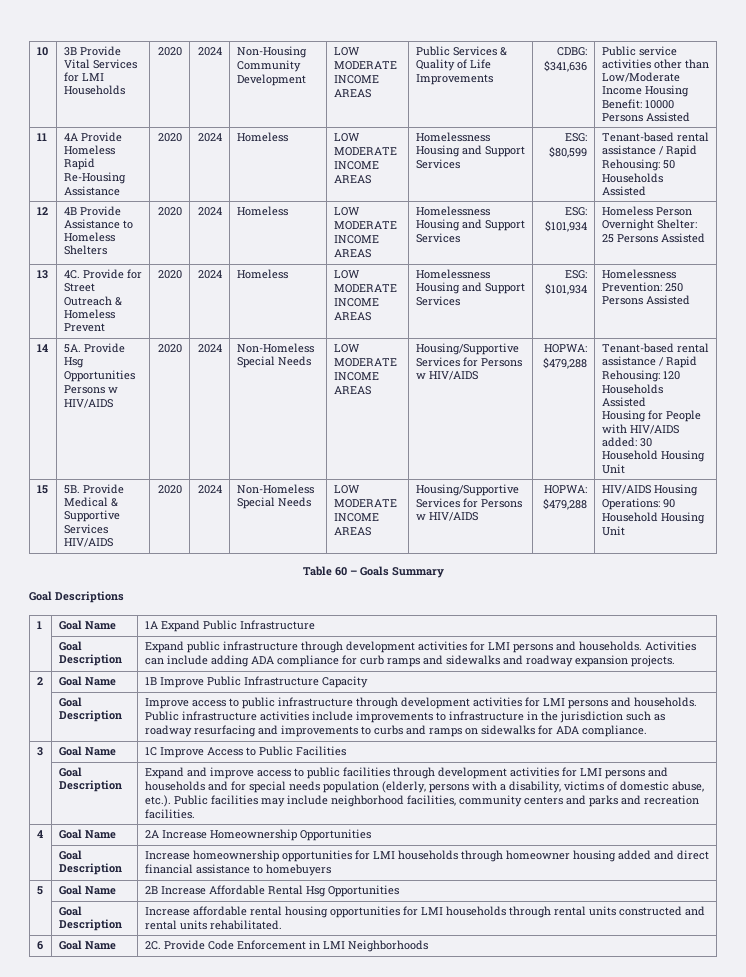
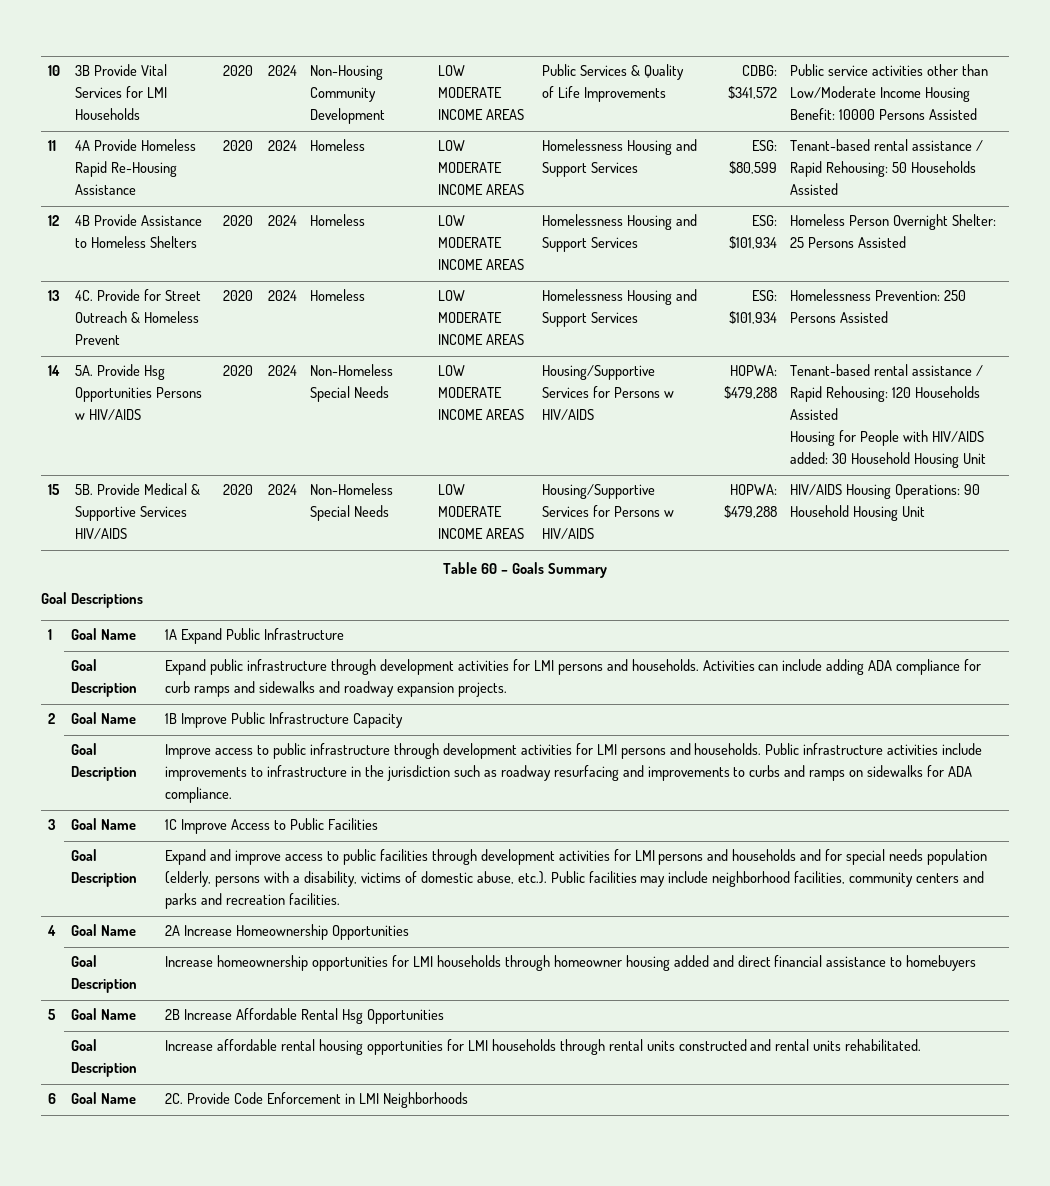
[544,60,588,72] $341,636 -> [727,86,777,99] $341,572

